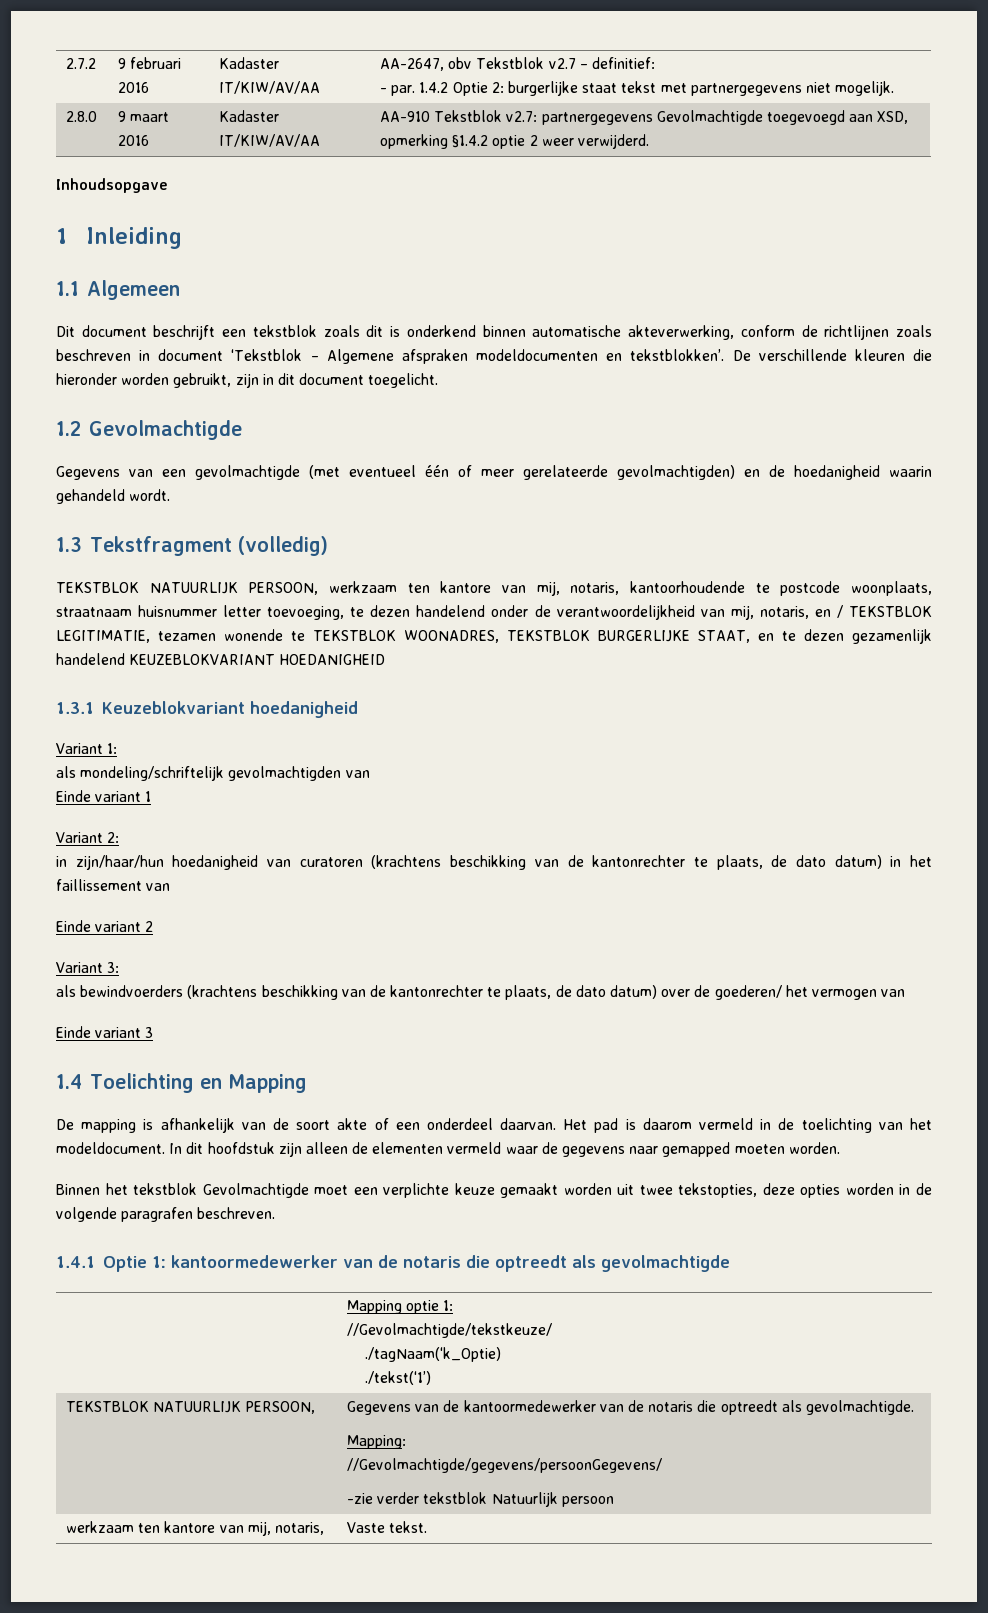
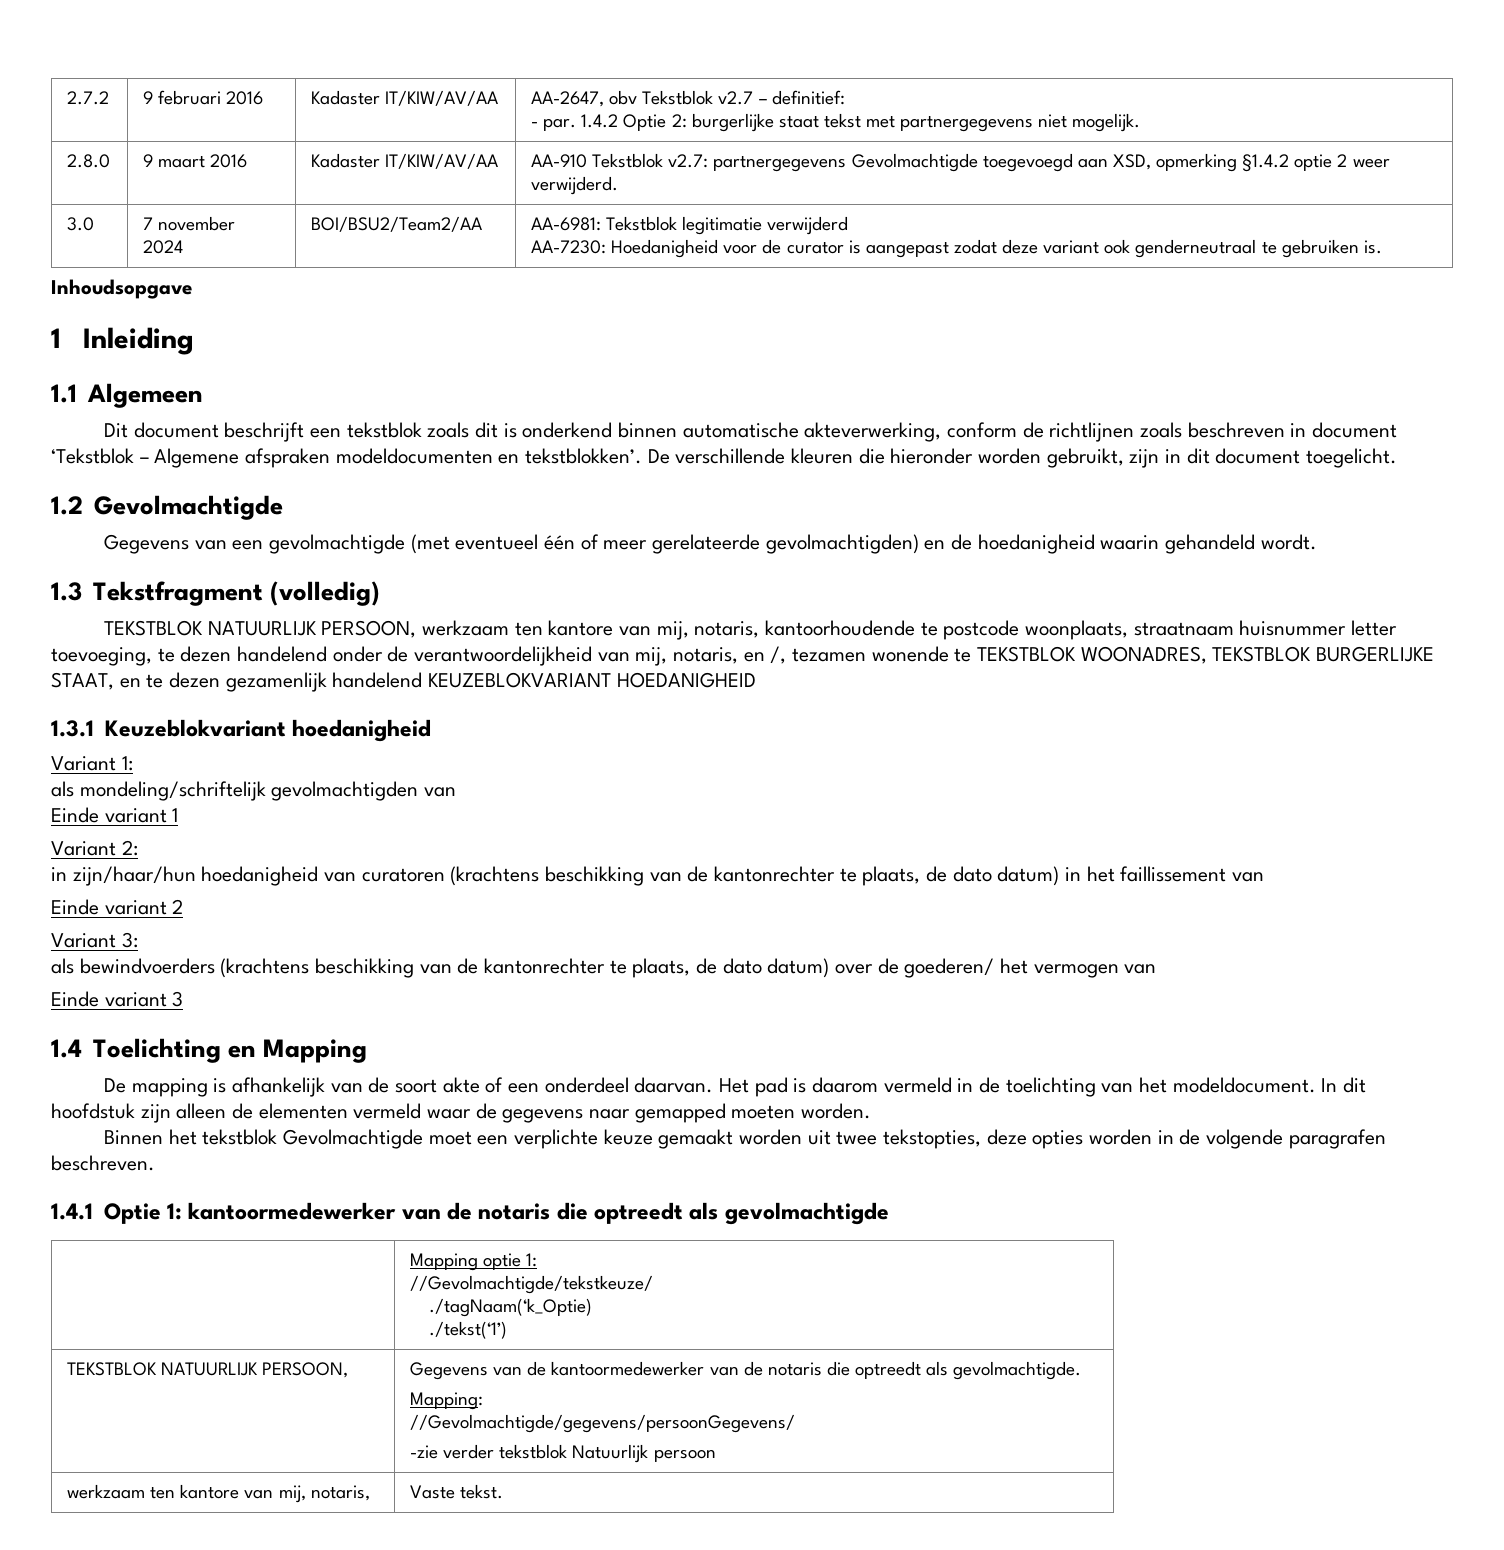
(650, 141) none -> [67,217,95,231] [143,216,236,231] [143,240,184,254] [311,216,483,232] [531,216,849,235] [531,239,1382,258] // 3.0 | 7 november 2024 | BOI/BSU2/Team2/AA | AA-6981: Tekstblok legitimatie verwijderd // AA-7230: Hoedanigheid voor de curator is aangepast zodat deze variant ook genderneutraal te gebruiken is.
[836,605,933,618] [56,630,150,643] / TEKSTBLOK LEGITIMATIE, -> [770,646,787,664] /,

